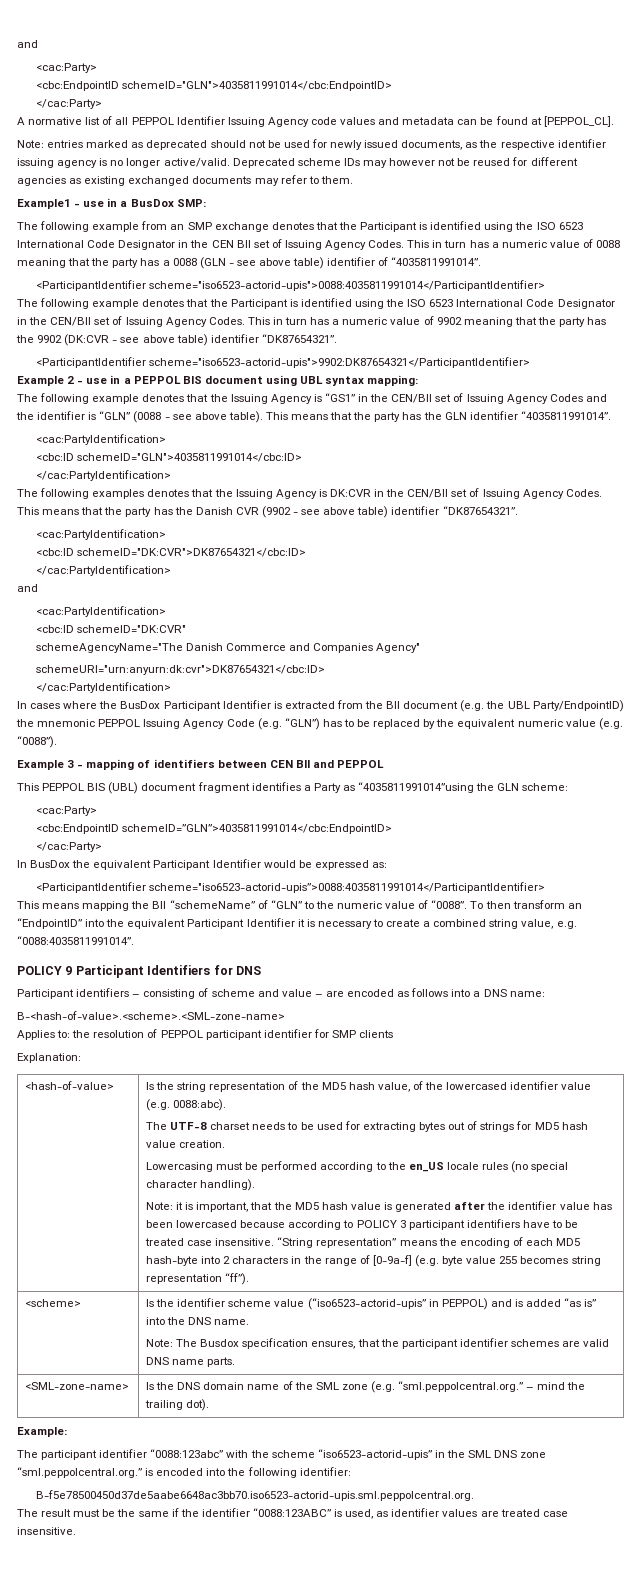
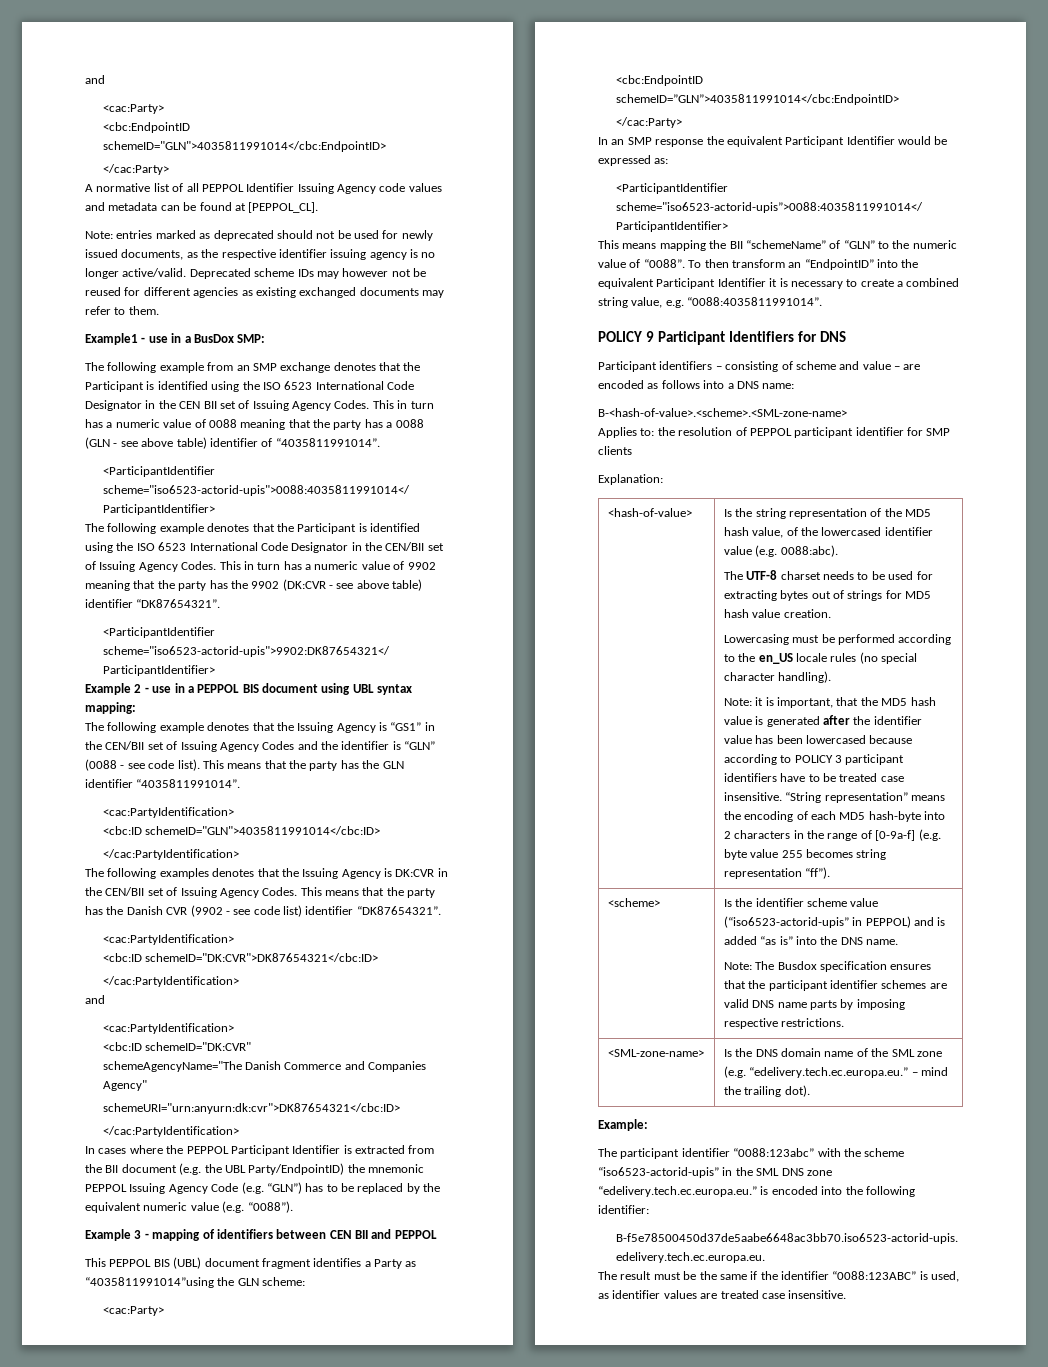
[194,411,263,423] above table). -> [148,759,200,771] code list).
[323,506,389,518] above table) -> [253,905,302,917] code list)
[120,701,161,709] BusDox -> [186,1146,229,1154] PEPPOL
[30,860,71,868] BusDox -> [611,137,704,147] an SMP response
[311,1341,356,1349] ensures, -> [890,964,932,970] ensures
[207,1357,236,1367] parts. -> [810,999,905,1010] [723,1018,845,1029] parts by imposing respective restrictions.
[398,1381,524,1392] “sml.peppolcentral.org.” -> [749,1067,909,1078] “edelivery.tech.ec.europa.eu.”
[17,1467,142,1478] “sml.peppolcentral.org.” -> [598,1186,757,1197] “edelivery.tech.ec.europa.eu.”
[35,1490,474,1501] B-f5e78500450d37de5aabe6648ac3bb70.iso6523-actorid-upis.sml.peppolcentral.org. -> [615,1233,958,1244] [615,1252,765,1263] B-f5e78500450d37de5aabe6648ac3bb70.iso6523-actorid-upis. edelivery.tech.ec.europa.eu.

